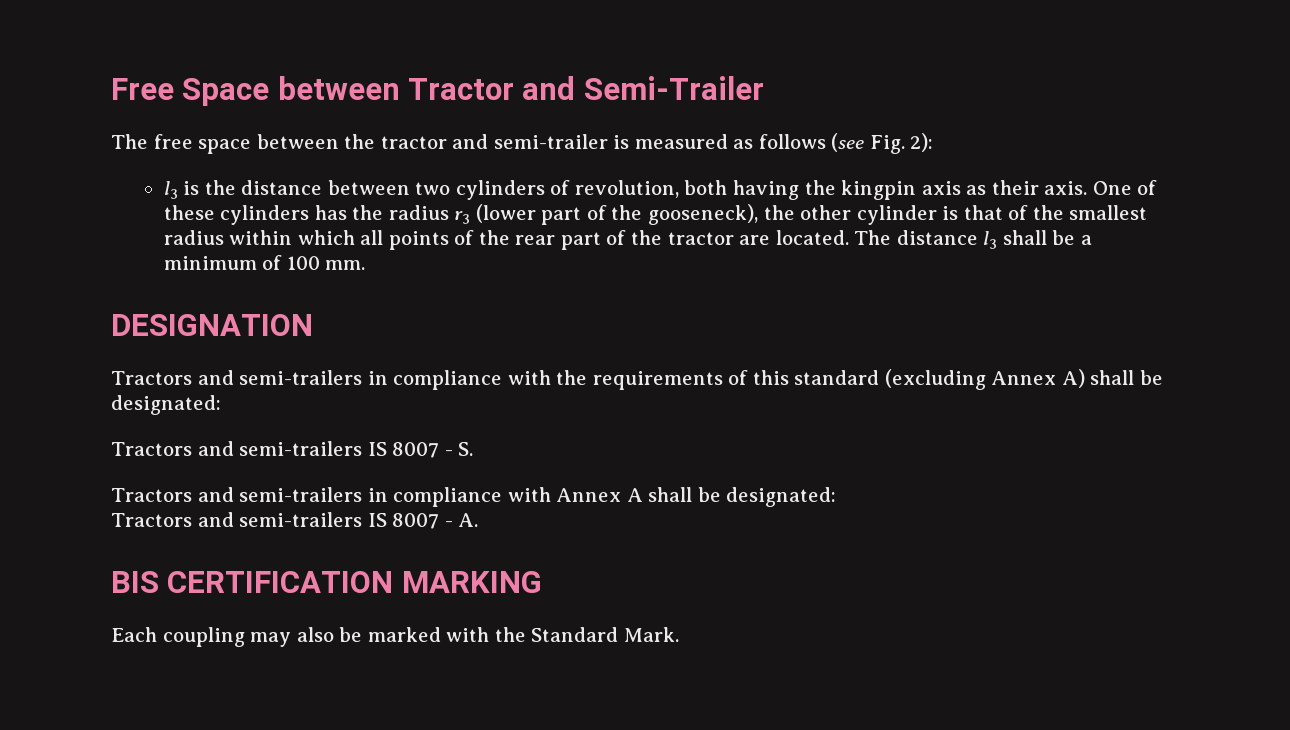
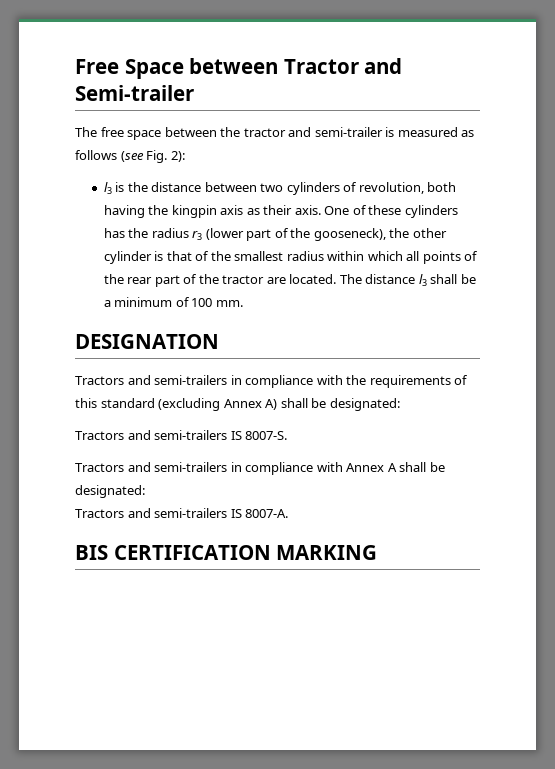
[583,76,764,100] Semi-Trailer -> [75,85,194,101] Semi-trailer
[392,442,474,458] 8007 - S. -> [245,431,288,440] 8007-S.
[392,513,479,529] 8007 - A. -> [245,509,289,518] 8007-A.
[111,627,679,647] // Each coupling may also be marked with the Standard Mark. -> (378, 552) none

